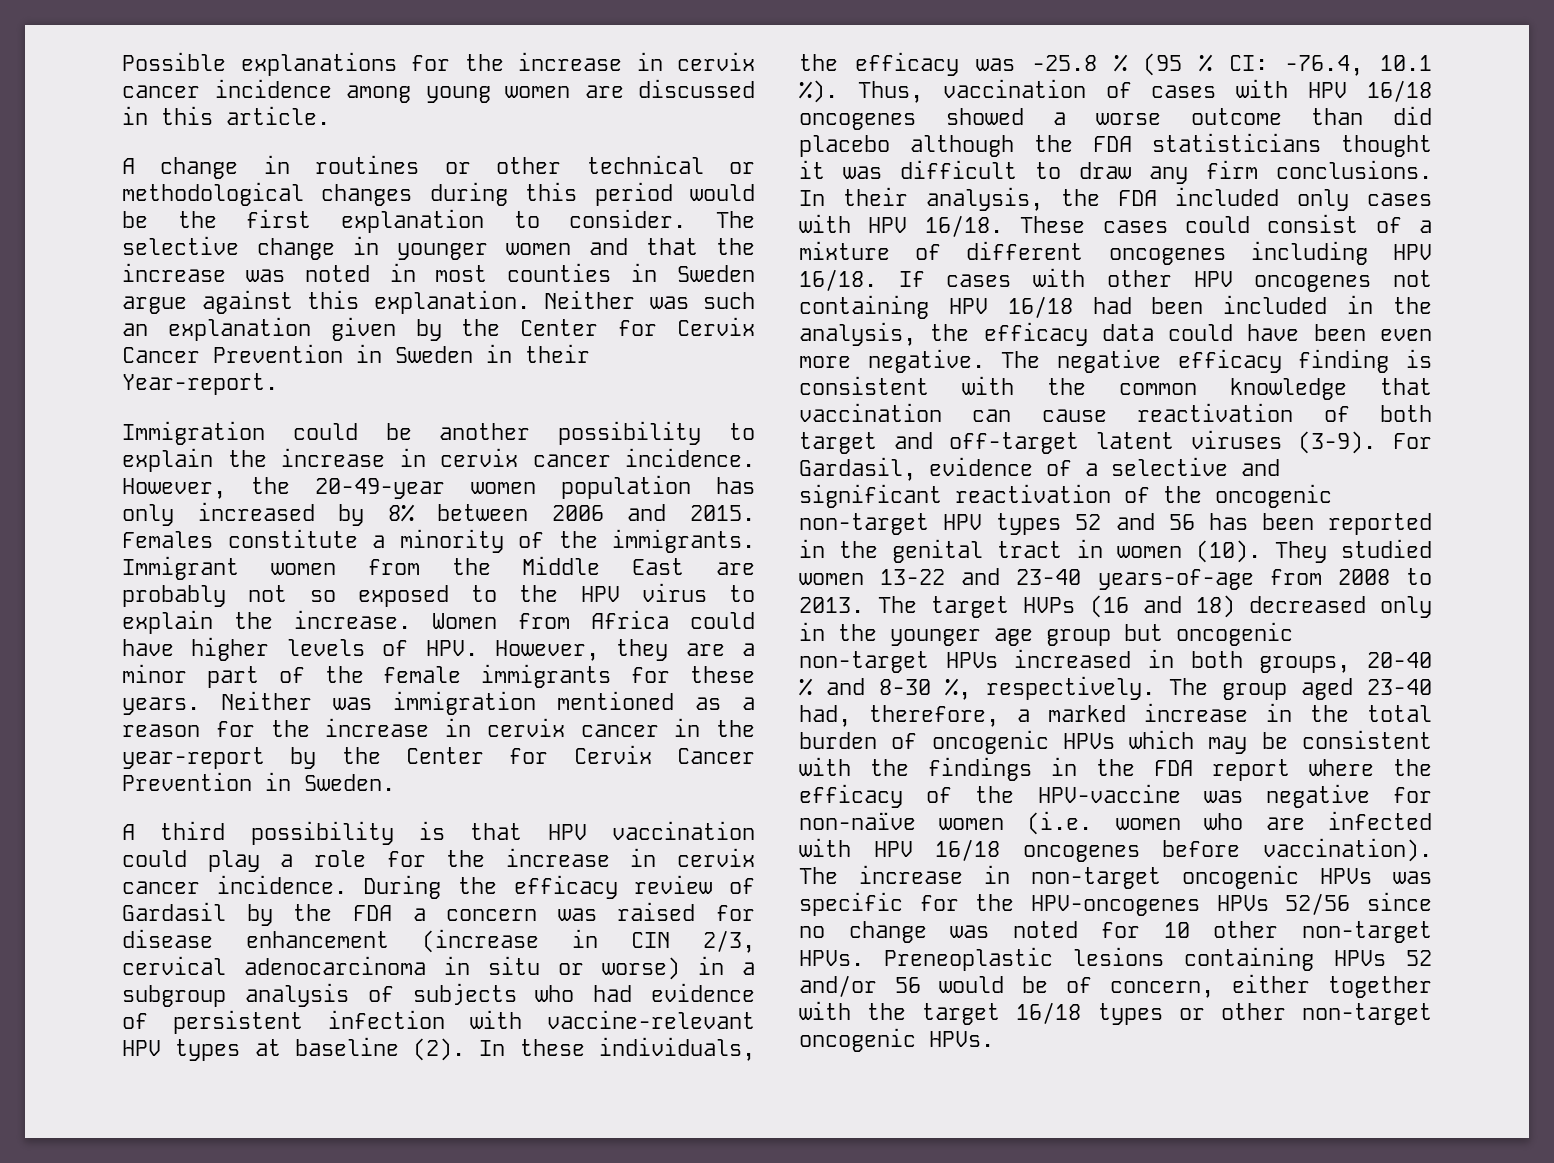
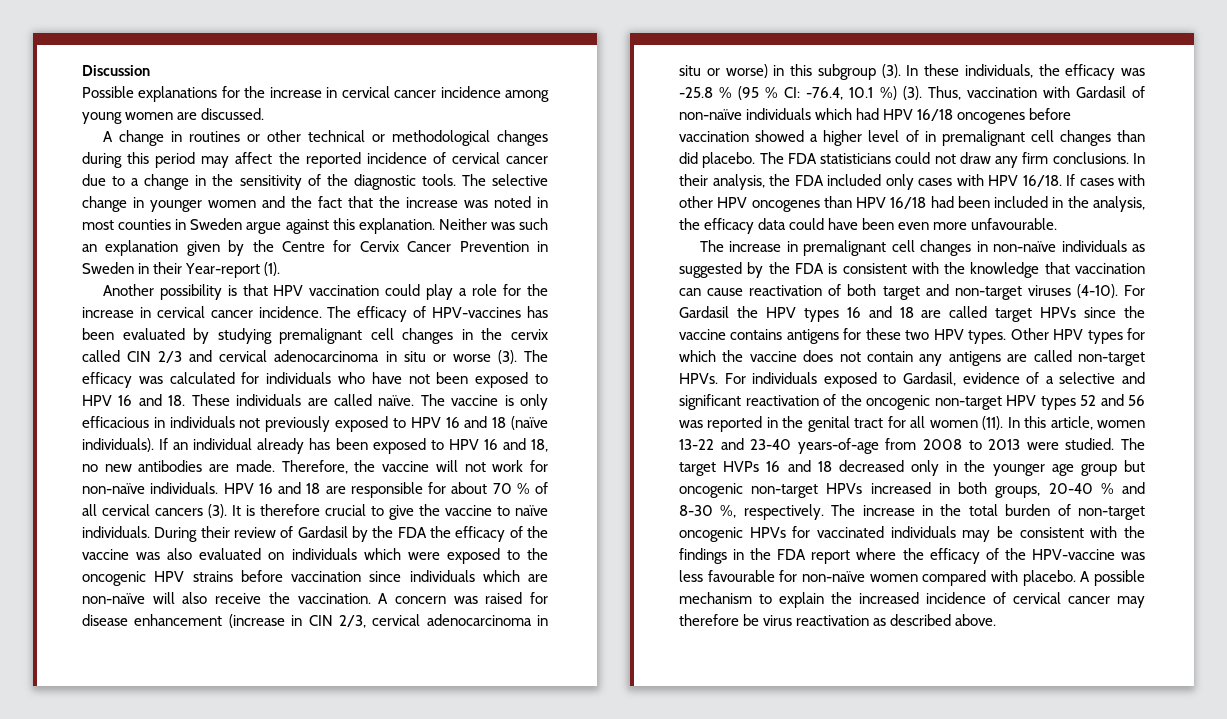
(122, 61) none -> [82,65,150,76] Discussion //
[677,52,755,71] cervix -> [341,86,390,98] cervical
[638,79,755,98] [122,106,330,125] discussed in this article. -> [201,108,265,120] discussed.
[689,184,755,201] [122,209,687,233] would be the first explanation to consider. -> [201,152,548,168] [82,174,456,190] may affect the reported incidence of cervical cancer due to a change in the sensitivity of the diagnostic tools.
(628, 246) none -> [291,196,342,208] the fact
[520,319,599,336] Center -> [282,241,325,252] Centre
[122,373,278,395] [122,421,755,445] [122,448,755,472] [122,475,755,499] [122,502,755,526] [122,529,755,553] [122,556,755,580] [122,583,755,607] [122,610,755,634] [122,637,755,661] [122,664,755,688] [122,691,755,715] [122,718,755,737] [122,745,755,769] [122,772,395,791] [122,821,226,840] Year-report. // Immigration could be another possibility to explain the increase in cervix cancer incidence. However, the 20-49-year women population has only increased by 8% between 2006 and 2015. Females constitute a minority of the immigrants. Immigrant women from the Middle East are probably not so exposed to the HPV virus to explain the increase. Women from Africa could have higher levels of HPV. However, they are a minor part of the female immigrants for these years. Neither was immigration mentioned as a reason for the increase in cervix cancer in the year-report by the Center for Cervix Cancer Prevention in Sweden. // A third -> [185,262,281,278] [102,284,154,296] Year-report (1). // Another
[677,848,755,867] [122,875,618,899] cervix cancer incidence. During the efficacy -> [156,306,549,322] [82,328,548,344] [82,350,548,364] [82,372,548,388] [82,394,548,410] [82,416,548,432] [82,438,548,454] [82,460,549,474] [82,482,548,498] [82,504,548,520] [82,526,230,542] cervical cancer incidence. The efficacy of HPV-vaccines has been evaluated by studying premalignant cell changes in the cervix called CIN 2/3 and cervical adenocarcinoma in situ or worse (3). The efficacy was calculated for individuals who have not been exposed to HPV 16 and 18. These individuals are called naïve. The vaccine is only efficacious in individuals not previously exposed to HPV 16 and 18 (naïve individuals). If an individual already has been exposed to HPV 16 and 18, no new antibodies are made. Therefore, the vaccine will not work for non-naïve individuals. HPV 16 and 18 are responsible for about 70 % of all cervical cancers (3). It is therefore crucial to give the vaccine to naïve individuals. During their
[412,908,426,921] a -> [430,526,548,542] [82,548,549,564] [82,570,548,586] [82,592,389,604] the efficacy of the vaccine was also evaluated on individuals which were exposed to the oncogenic HPV strains before vaccination since individuals which are non-naïve will also receive the vaccination. A
[742,962,755,975] [122,983,755,1007] [122,1010,755,1034] [122,1037,466,1061] a subgroup analysis of subjects who had evidence of persistent infection with vaccine-relevant HPV types at baseline (2). -> [790,64,901,80] this subgroup (3).
[799,79,1432,103] [799,106,1432,130] [799,133,1432,157] [799,160,1061,179] %). Thus, vaccination of cases with HPV 16/18 oncogenes showed a worse outcome than did placebo although the FDA statisticians thought it was difficult to -> [879,86,1145,100] [679,108,1072,124] [679,130,1145,146] [679,152,956,168] %) (3). Thus, vaccination with Gardasil of non-naïve individuals which had HPV 16/18 oncogenes before vaccination showed a higher level of in premalignant cell changes than did placebo. The FDA statisticians could not
[1020,214,1432,233] [799,241,1432,265] [799,269,877,291] These cases could consist of a mixture of different oncogenes including HPV 16/18. -> (1062, 181) none
[1393,270,1432,287] [799,295,929,319] not containing -> [823,196,852,208] than
[867,349,1390,373] negative. The negative efficacy finding -> [971,218,1058,230] [699,240,1145,256] [679,262,824,278] unfavourable. // The increase in premalignant cell changes in non-naïve individuals as suggested by the FDA
[1119,383,1197,395] common -> (966, 268) none
[949,430,1432,454] off-target latent viruses (3-9). For -> [954,284,1145,300] [679,306,1145,322] [679,328,1145,344] [679,350,1145,366] [679,372,897,388] non-target viruses (4-10). For Gardasil the HPV types 16 and 18 are called target HPVs since the vaccine contains antigens for these two HPV types. Other HPV types for which the vaccine does not contain any antigens are called non-target HPVs. For individuals exposed to
[1208,513,1314,530] has been -> [679,420,703,428] was
[1076,539,1432,563] in women (10). They studied -> [887,416,1093,430] for all women (11). In this article,
[799,595,1235,618] 2013. The target HVPs (16 and 18) -> [988,438,1145,450] [679,460,832,476] 2013 were studied. The target HVPs 16 and 18
[1221,678,1432,700] [799,705,1126,727] group aged 23-40 had, therefore, a marked -> (856, 510) none
[931,730,1195,754] oncogenic HPVs which -> [1078,506,1145,520] [679,526,956,542] non-target oncogenic HPVs for vaccinated individuals
[1265,784,1370,808] negative -> [679,570,775,582] less favourable
[1027,811,1432,835] [799,838,1432,862] [799,865,1432,889] [799,892,1432,916] [799,921,1432,943] [799,947,1432,971] [799,974,1432,998] [799,1001,1432,1025] [799,1028,994,1052] (i.e. women who are infected with HPV 16/18 oncogenes before vaccination). The increase in non-target oncogenic HPVs was specific for the HPV-oncogenes HPVs 52/56 since no change was noted for 10 other non-target HPVs. Preneoplastic lesions containing HPVs 52 and/or 56 would be of concern, either together with the target 16/18 types or other non-target oncogenic HPVs. -> [922,570,1145,586] [679,592,1145,608] [679,614,997,626] compared with placebo. A possible mechanism to explain the increased incidence of cervical cancer may therefore be virus reactivation as described above.

